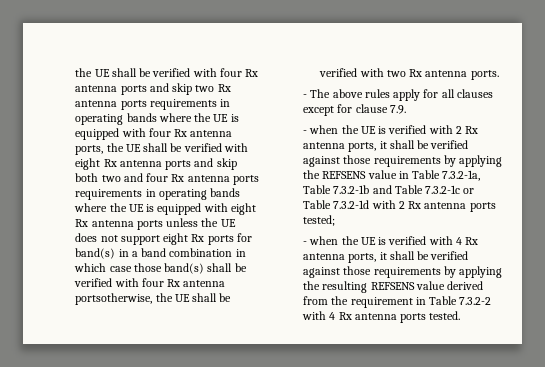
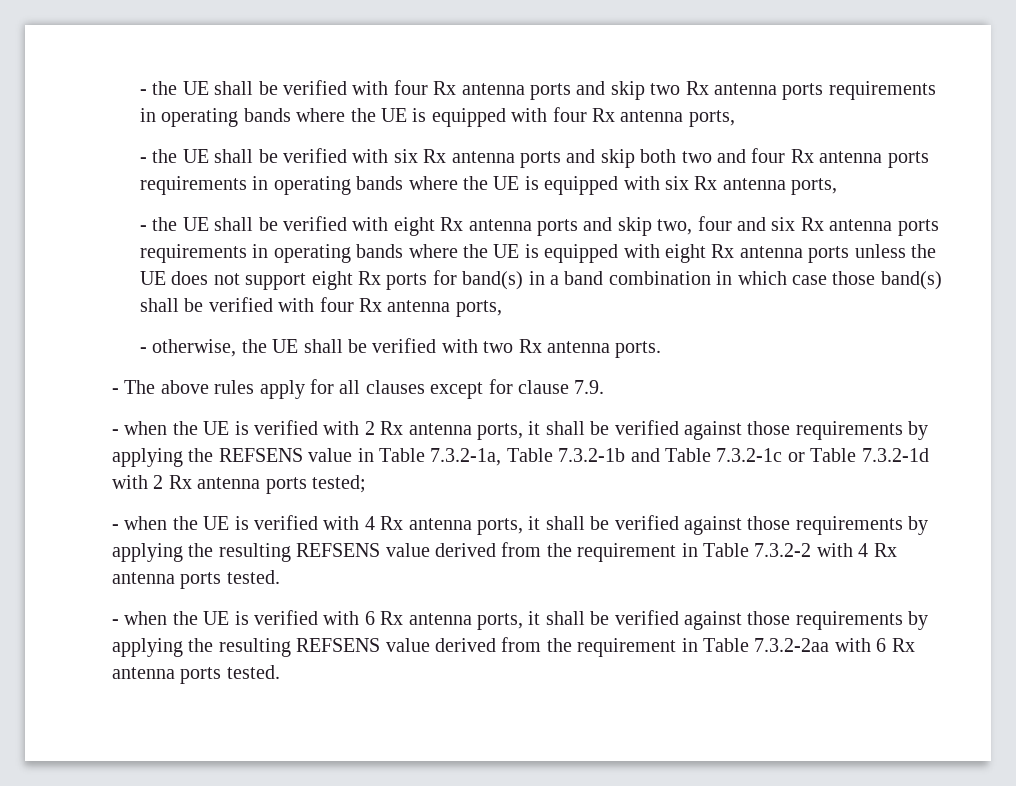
(75, 72) none -> [139,89,147,95] -
(104, 150) none -> [139,148,929,168] [139,176,838,195] [139,225,147,231] // - the UE shall be verified with six Rx antenna ports and skip both two and four Rx antenna ports requirements in operating bands where the UE is equipped with six Rx antenna ports, // -
[75,173,169,182] both two and four -> [657,216,796,235] two, four and six
[75,293,153,305] portsotherwise, -> [455,300,502,317] [139,339,237,357] ports, // - otherwise,
(461, 315) none -> [111,610,929,630] [111,637,915,657] [111,665,280,684] // - when the UE is verified with 6 Rx antenna ports, it shall be verified against those requirements by applying the resulting REFSENS value derived from the requirement in Table 7.3.2-2aa with 6 Rx antenna ports tested.

